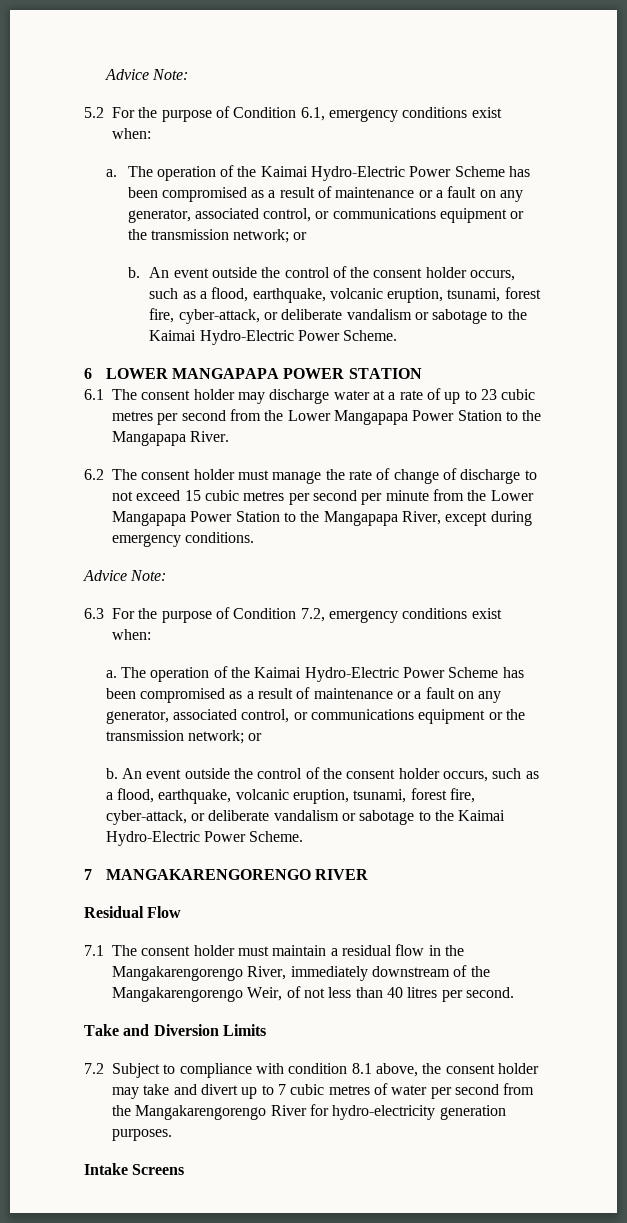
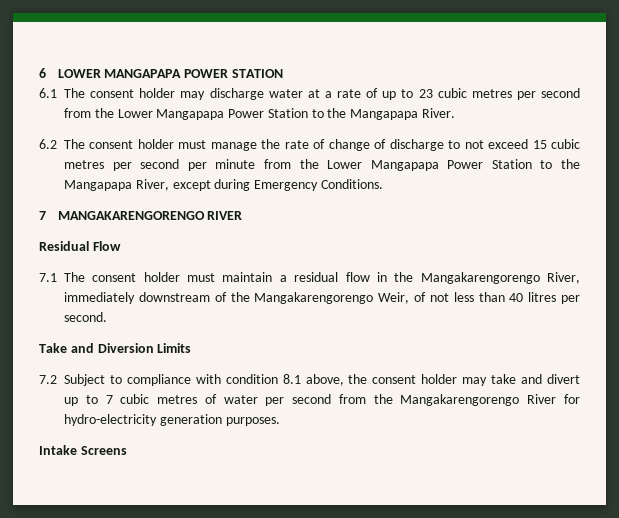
[104,69,189,80] [84,106,502,122] [112,128,151,139] [105,165,531,181] [127,186,524,202] [127,208,525,223] [127,229,308,243] [127,266,516,281] [149,287,541,303] [149,308,527,324] [149,330,398,345] Advice Note: // 5.2 For the purpose of Condition 6.1, emergency conditions exist when: // a. The operation of the Kaimai Hydro-Electric Power Scheme has been compromised as a result of maintenance or a fault on any generator, associated control, or communications equipment or the transmission network; or // b. An event outside the control of the consent holder occurs, such as a flood, earthquake, volcanic eruption, tsunami, forest fire, cyber-attack, or deliberate vandalism or sabotage to the Kaimai Hydro-Electric Power Scheme. // -> (39, 73) none
[112,532,255,547] [83,570,167,581] [84,607,502,623] [112,629,151,640] [105,666,524,682] [105,687,502,703] [105,709,525,724] [105,730,263,744] [105,767,539,782] [105,788,475,804] [105,810,506,825] [105,831,304,846] emergency conditions. // Advice Note: // 6.3 For the purpose of Condition 7.2, emergency conditions exist when: // a. The operation of the Kaimai Hydro-Electric Power Scheme has been compromised as a result of maintenance or a fault on any generator, associated control, or communications equipment or the transmission network; or // b. An event outside the control of the consent holder occurs, such as a flood, earthquake, volcanic eruption, tsunami, forest fire, cyber-attack, or deliberate vandalism or sabotage to the Kaimai Hydro-Electric Power Scheme. -> [254,179,383,191] Emergency Conditions.

